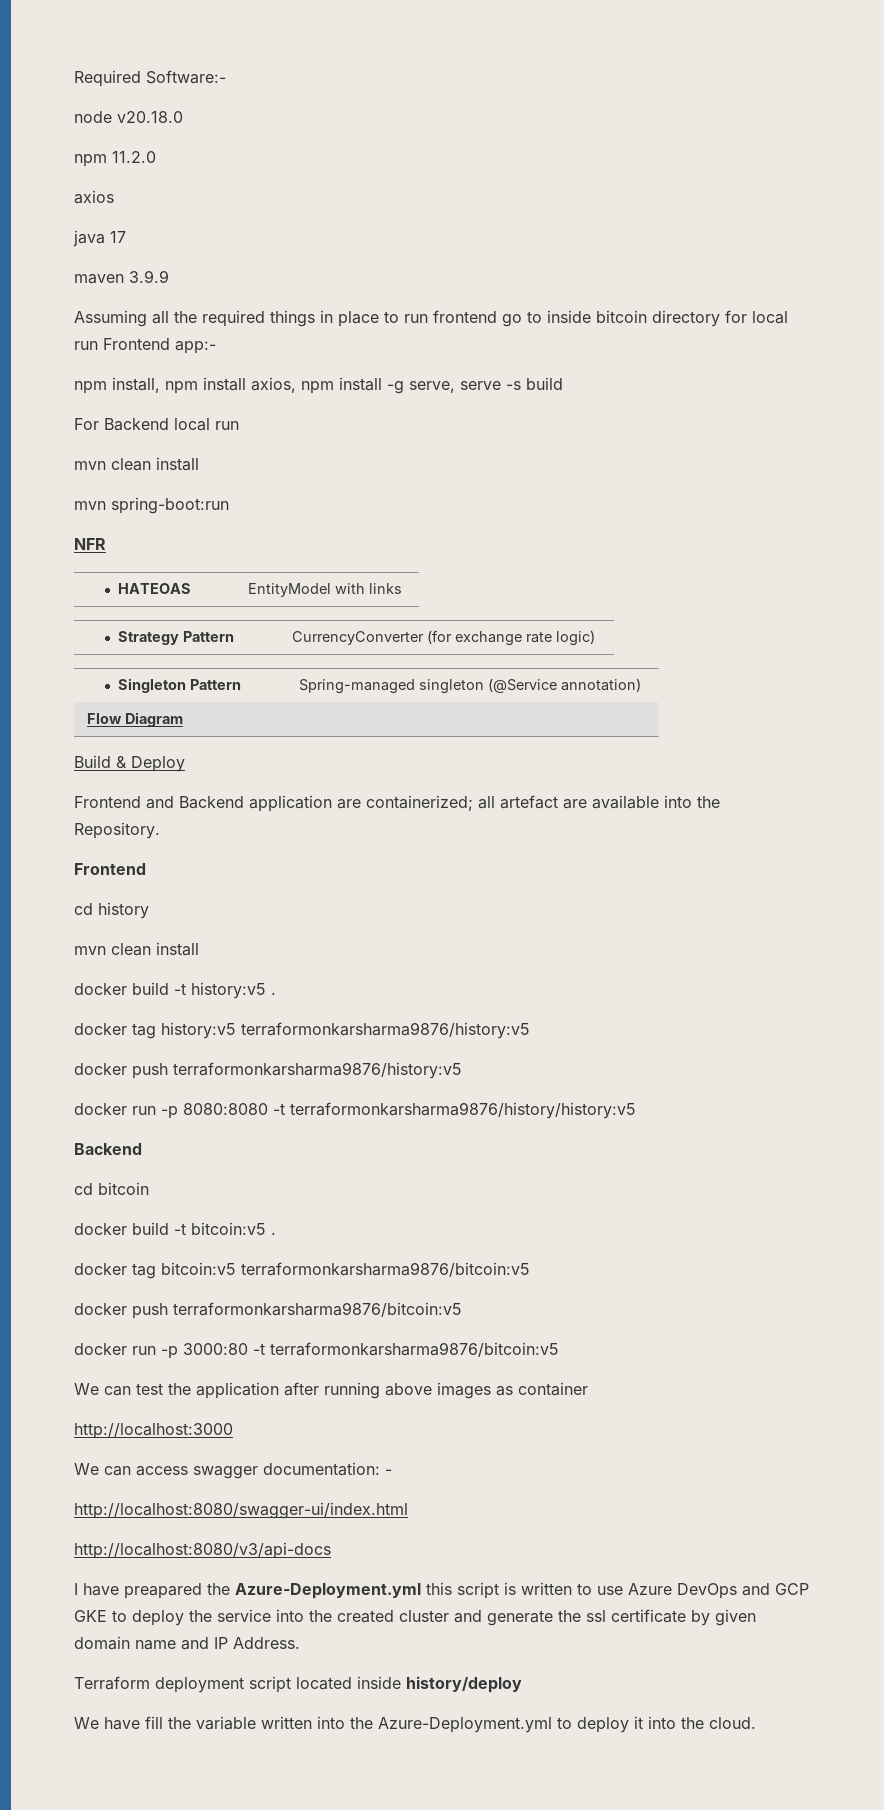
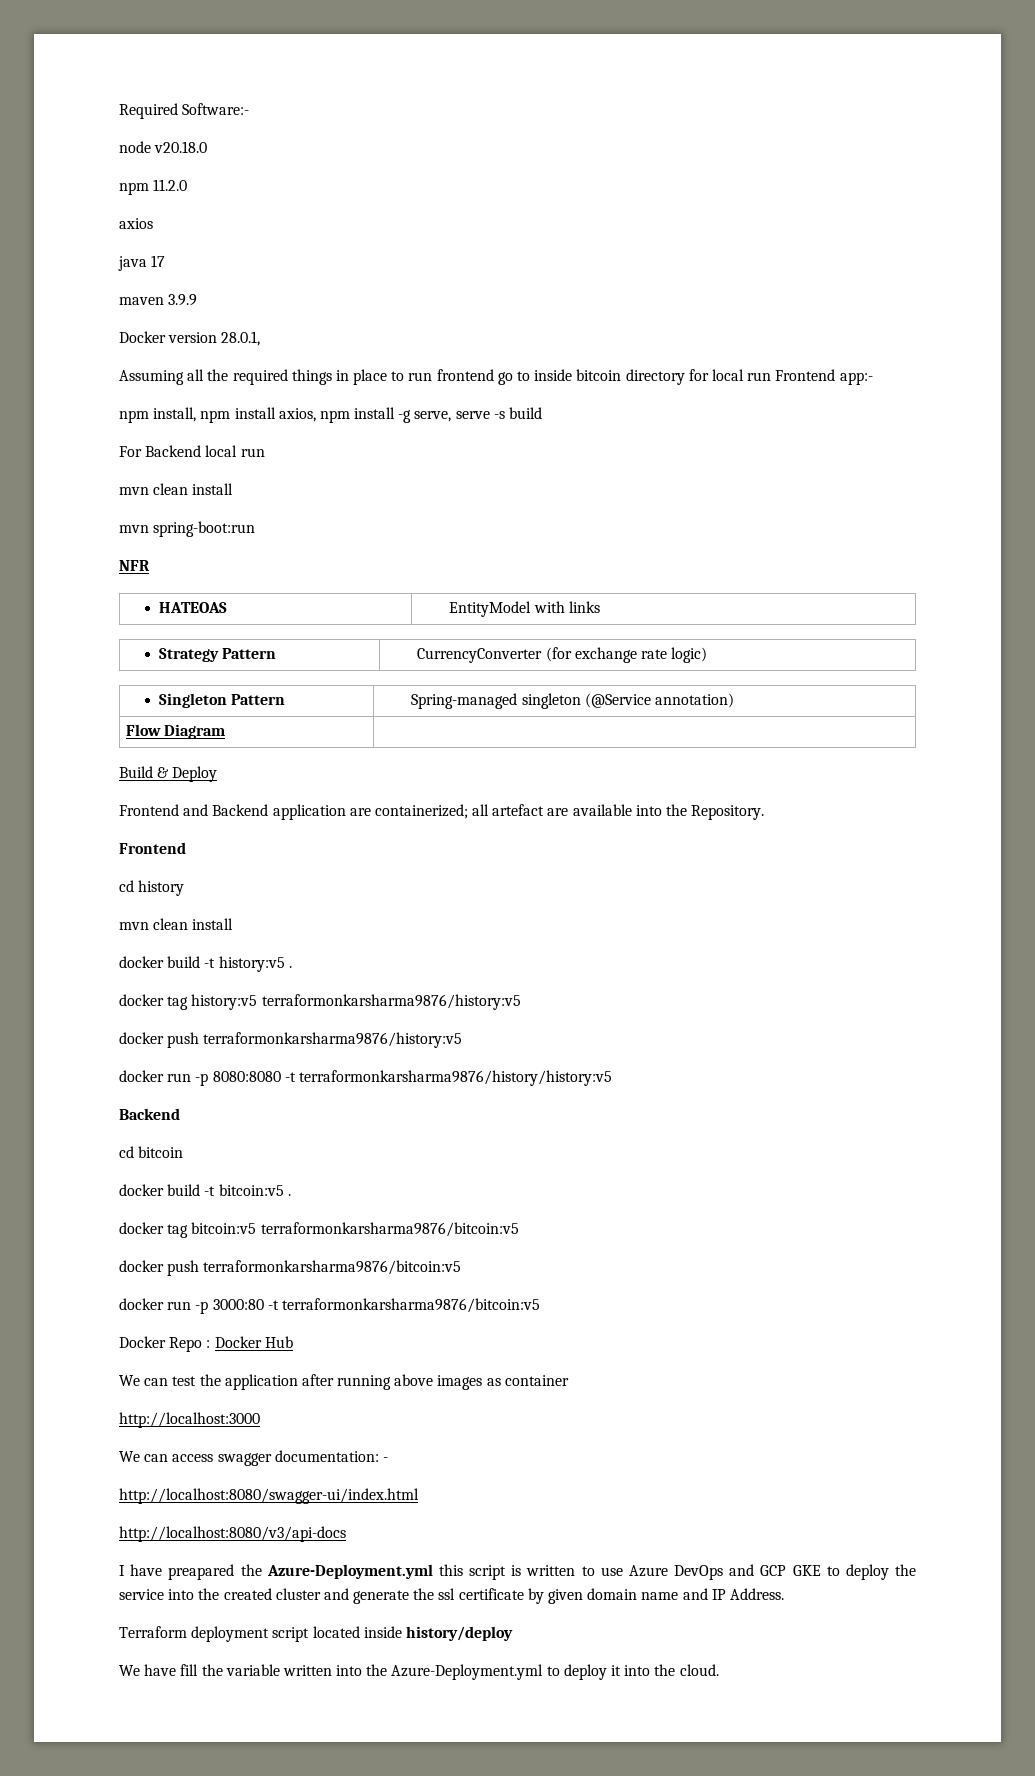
(169, 276) none -> [119,331,261,346] // Docker version 28.0.1,
(559, 1349) none -> [119,1336,293,1352] // Docker Repo : Docker Hub

